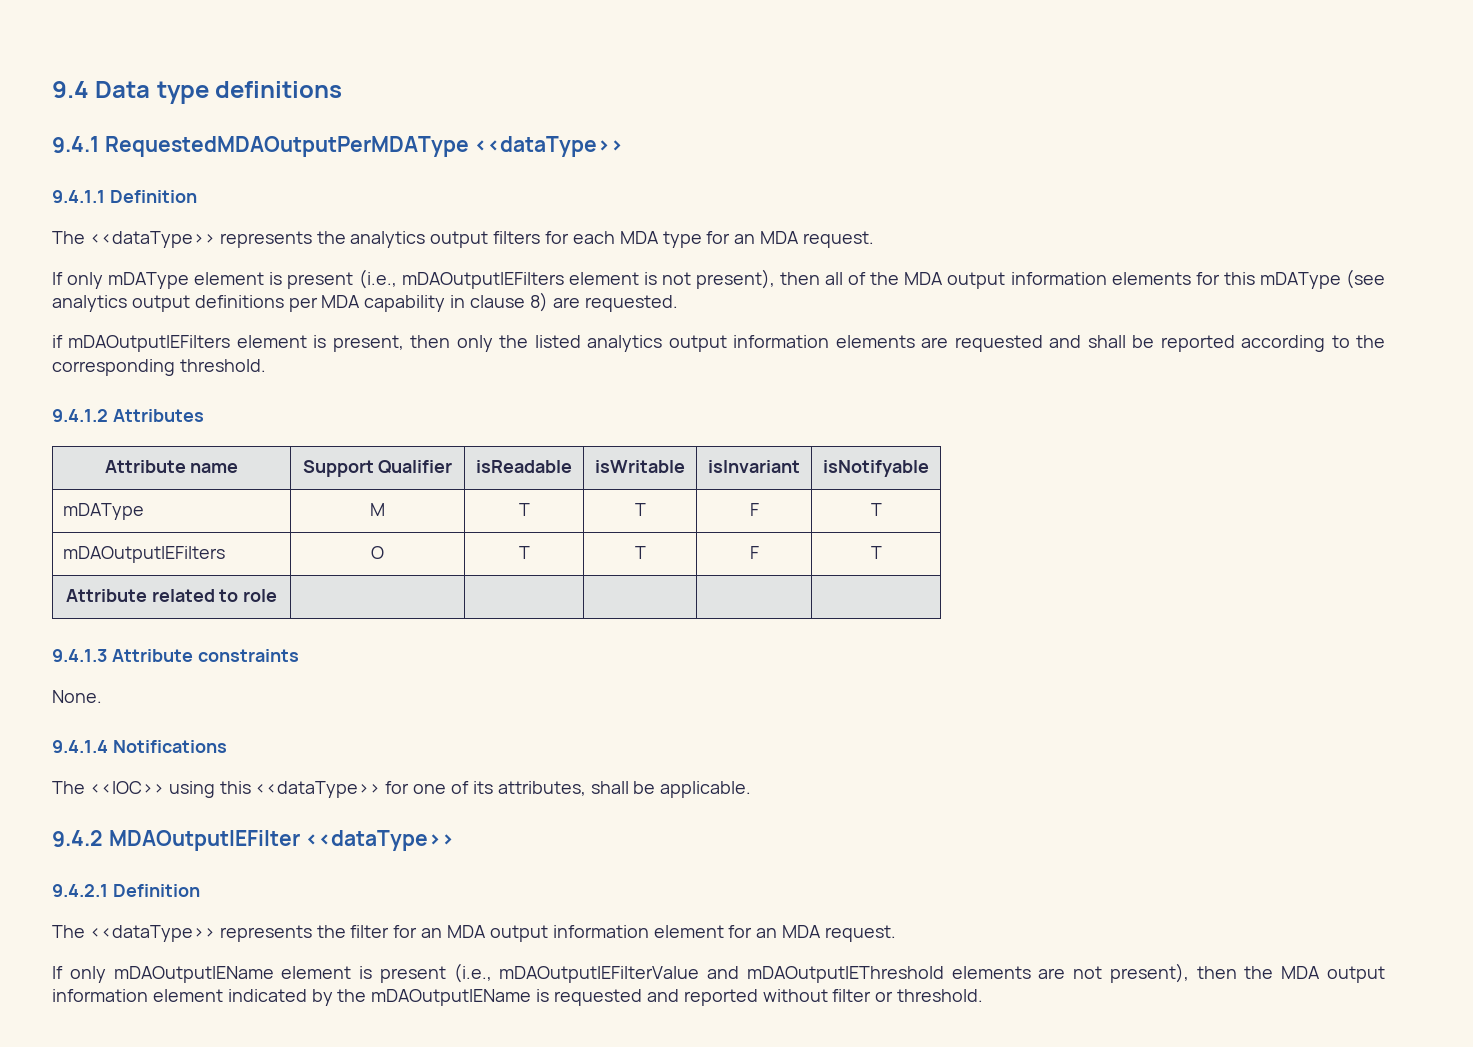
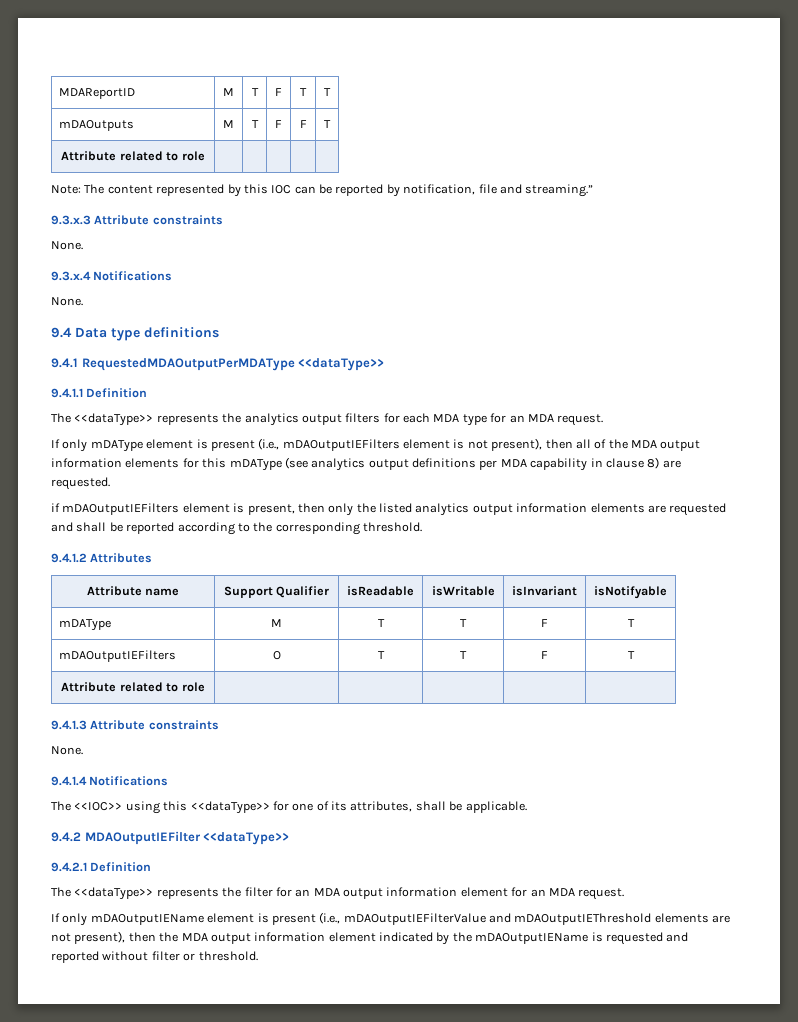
(52, 89) none -> [59,88,136,99] [223,88,234,96] [251,88,259,96] [275,88,282,96] [300,88,307,96] [324,88,331,96] [59,120,135,131] [223,120,234,128] [251,120,259,128] [275,120,282,128] [299,120,307,128] [324,120,331,128] [61,151,205,161] [51,184,594,197] [51,215,223,225] [51,241,83,250] [51,271,173,281] [51,297,83,306] MDAReportID | M | T | F | T | T // mDAOutputs | M | T | F | F | T // Attribute related to role | | | | | // Note: The content represented by this IOC can be reported by notification, file and streaming.” // 9.3.x.3 Attribute constraints // None. // 9.3.x.4 Notifications // None. //

